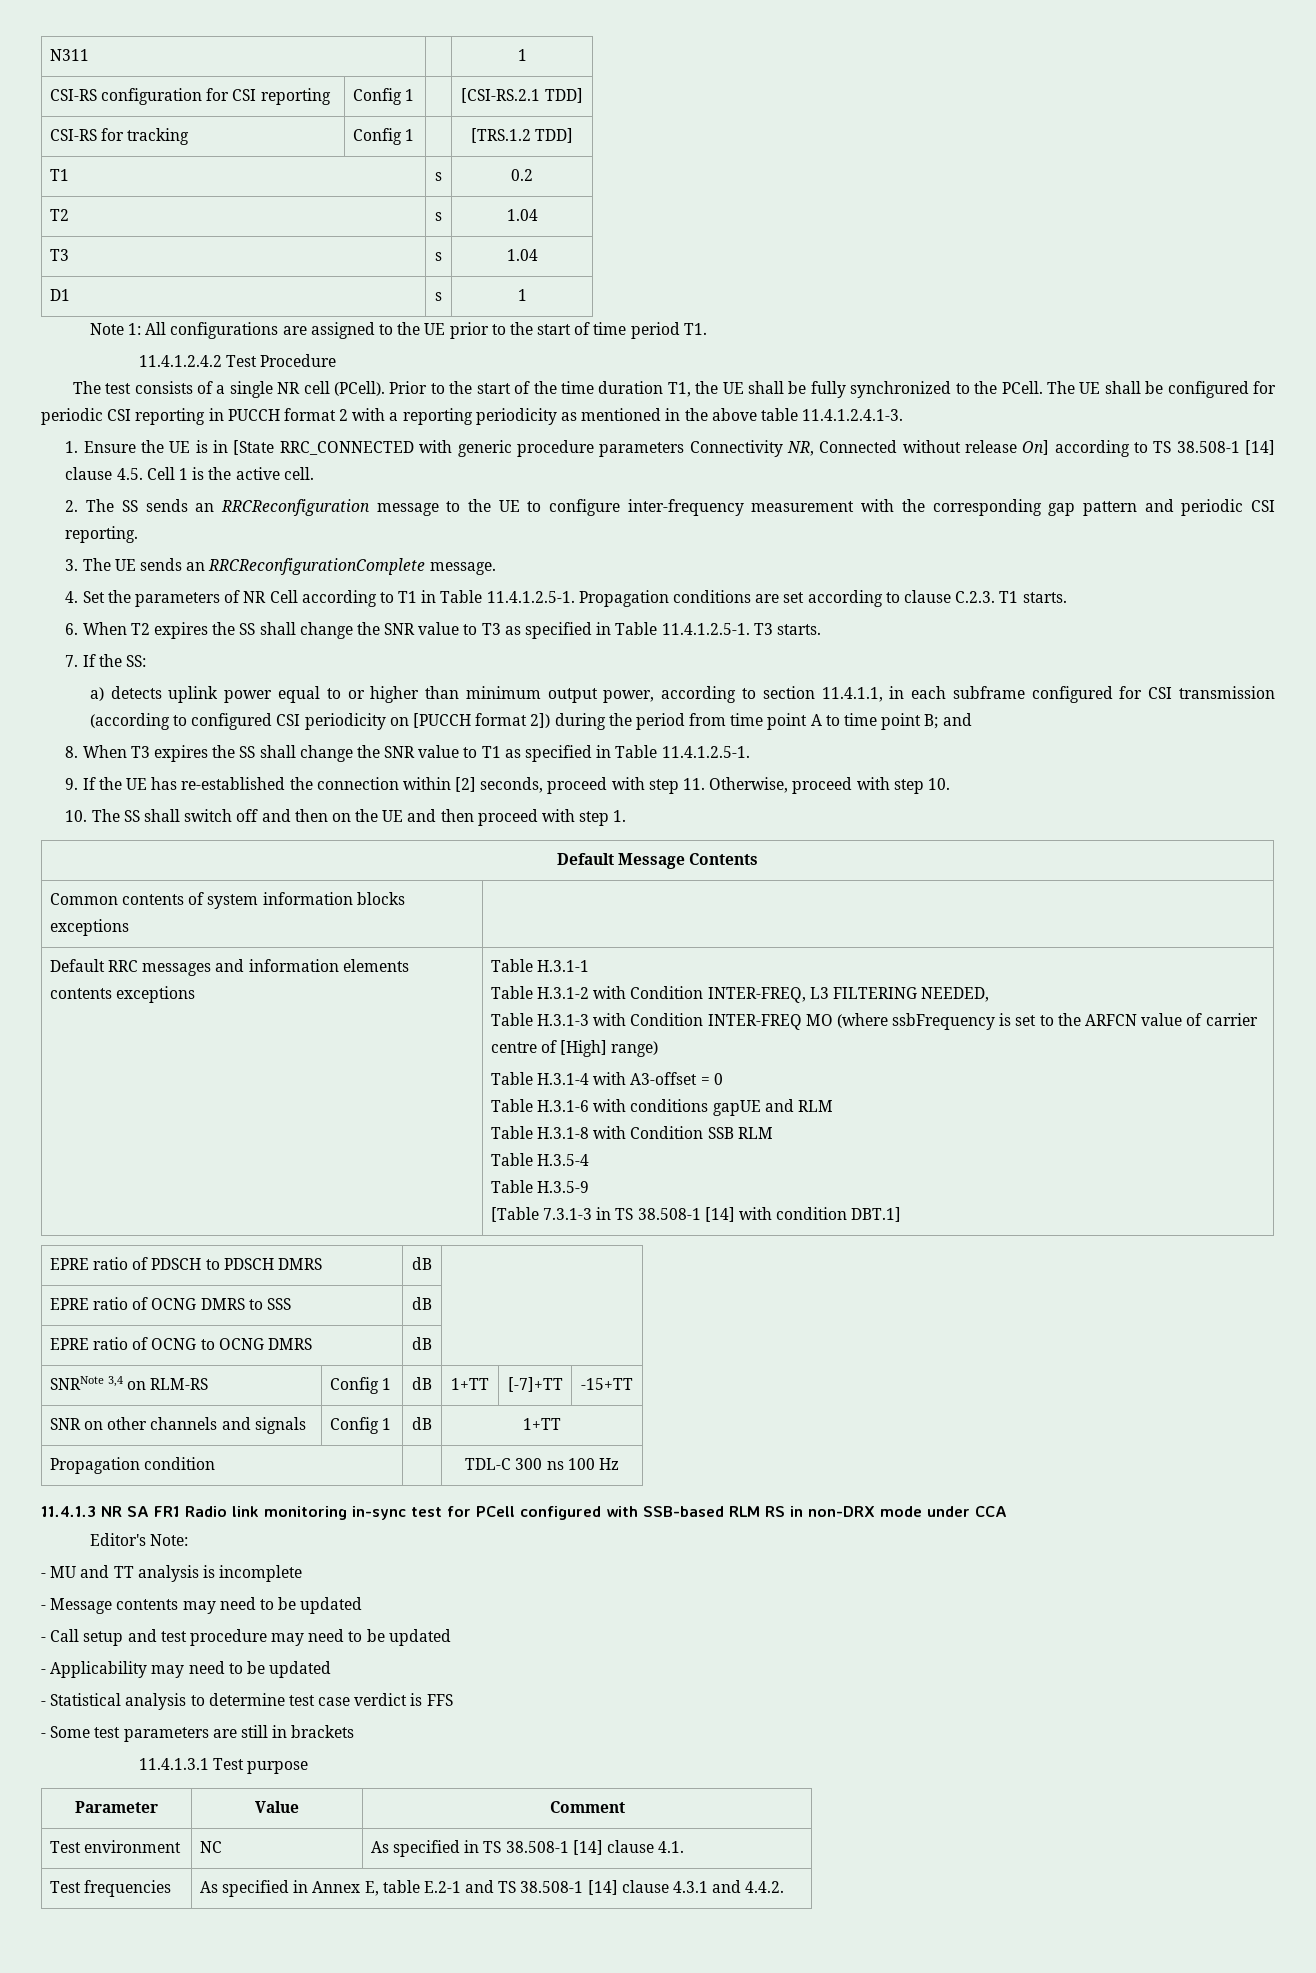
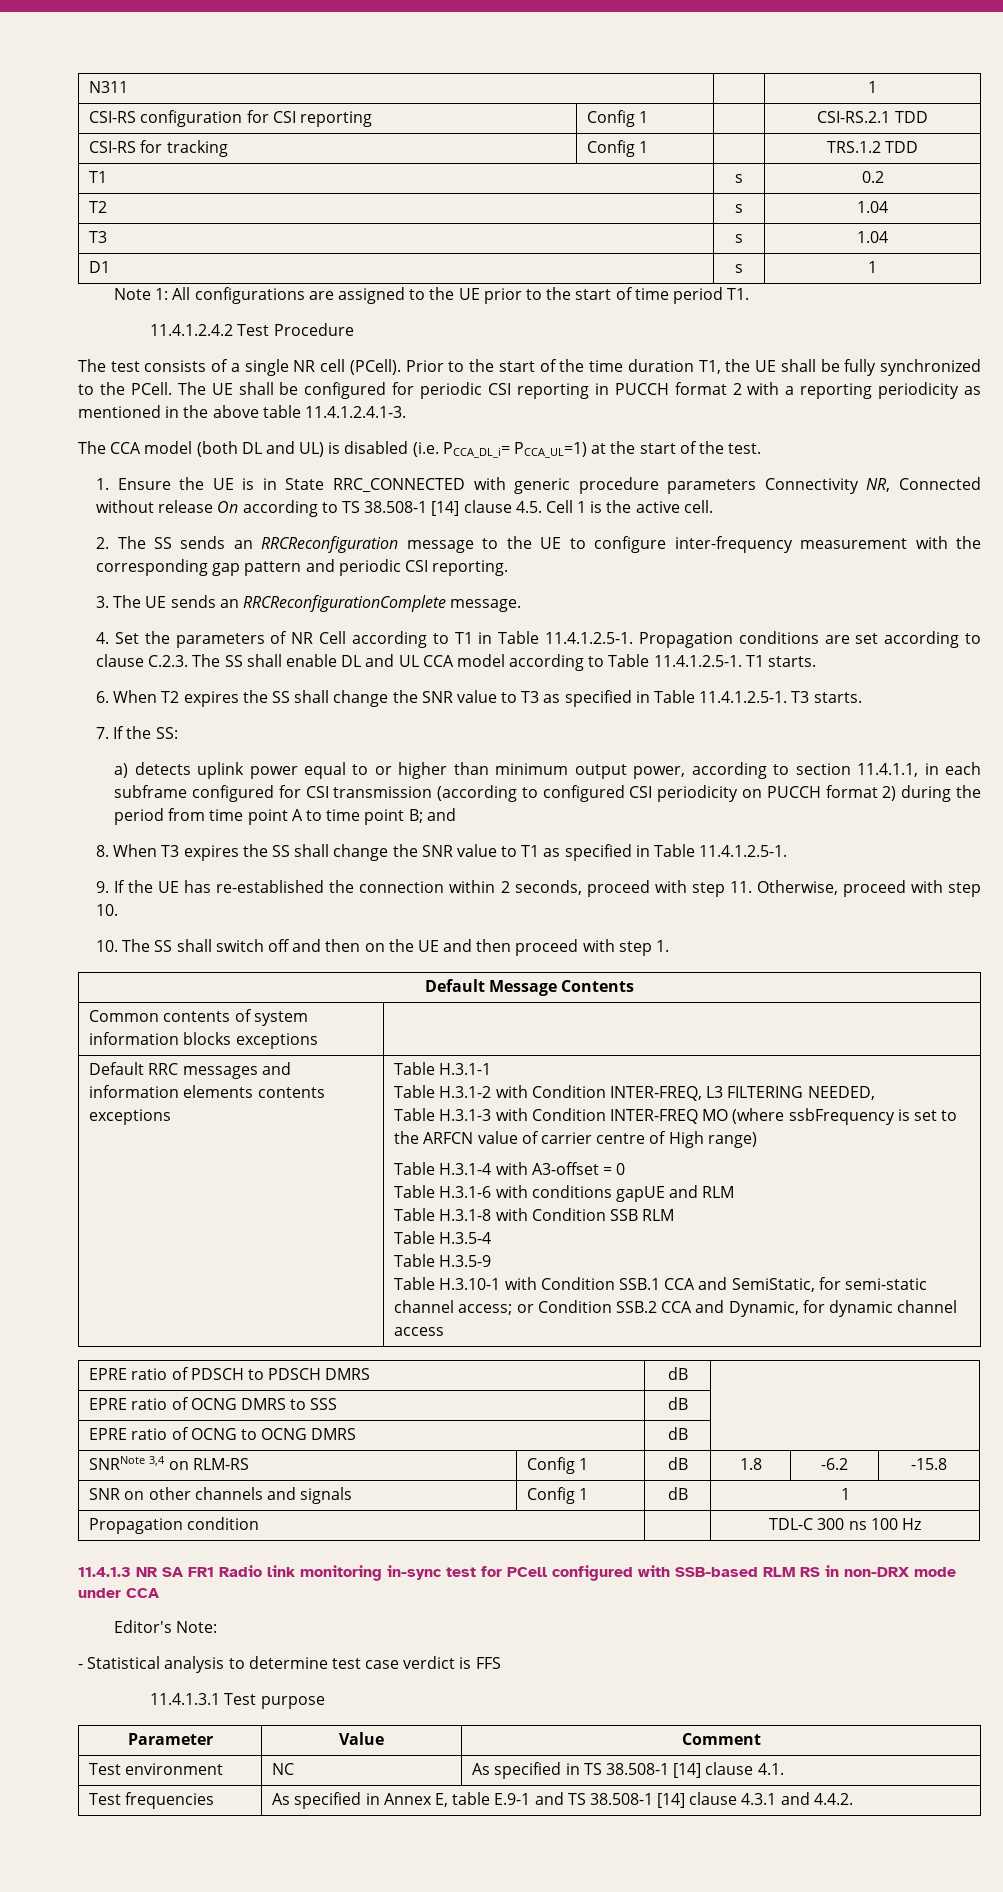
[461,88,583,103] [CSI-RS.2.1 TDD] -> [817,111,928,123] CSI-RS.2.1 TDD
[470,128,574,143] [TRS.1.2 TDD] -> [826,141,919,153] TRS.1.2 TDD
(904, 415) none -> [78,441,762,458] // The CCA model (both DL and UL) is disabled (i.e. PCCA_DL_i= PCCA_UL=1) at the start of the test.
[233,440,275,455] [State -> [285,478,325,490] State
[1022,440,1050,455] On] -> [217,501,239,513] On
(996, 597) none -> [192,654,742,671] The SS shall enable DL and UL CCA model according to Table 11.4.1.2.5-1.
[412,713,551,728] [PUCCH format 2]) -> [766,785,897,801] PUCCH format 2)
[455,777,477,792] [2] -> [500,881,510,893] 2
[560,1040,608,1057] [High] -> [668,1131,704,1148] High
[490,1207,902,1222] [Table 7.3.1-3 in TS 38.508-1 [14] with condition DBT.1] -> [394,1277,927,1292] [394,1300,958,1317] [394,1327,445,1336] Table H.3.10-1 with Condition SSB.1 CCA and SemiStatic, for semi-static channel access; or Condition SSB.2 CCA and Dynamic, for dynamic channel access
[451,1378,489,1390] [507,1377,563,1392] [581,1378,633,1390] 1+TT | [-7]+TT | -15+TT -> [739,1458,762,1470] [821,1458,848,1470] [911,1458,947,1470] 1.8 | -6.2 | -15.8
[523,1418,561,1430] 1+TT -> [840,1488,850,1500] 1
[41,1565,303,1582] [41,1597,363,1614] [41,1629,451,1646] [41,1661,332,1678] // - MU and TT analysis is incomplete // - Message contents may need to be updated // - Call setup and test procedure may need to be updated // - Applicability may need to be updated -> (218, 1627) none
[41,1725,355,1742] // - Some test parameters are still in brackets -> (501, 1663) none
[423,1881,461,1893] E.2-1 -> [494,1793,531,1805] E.9-1

